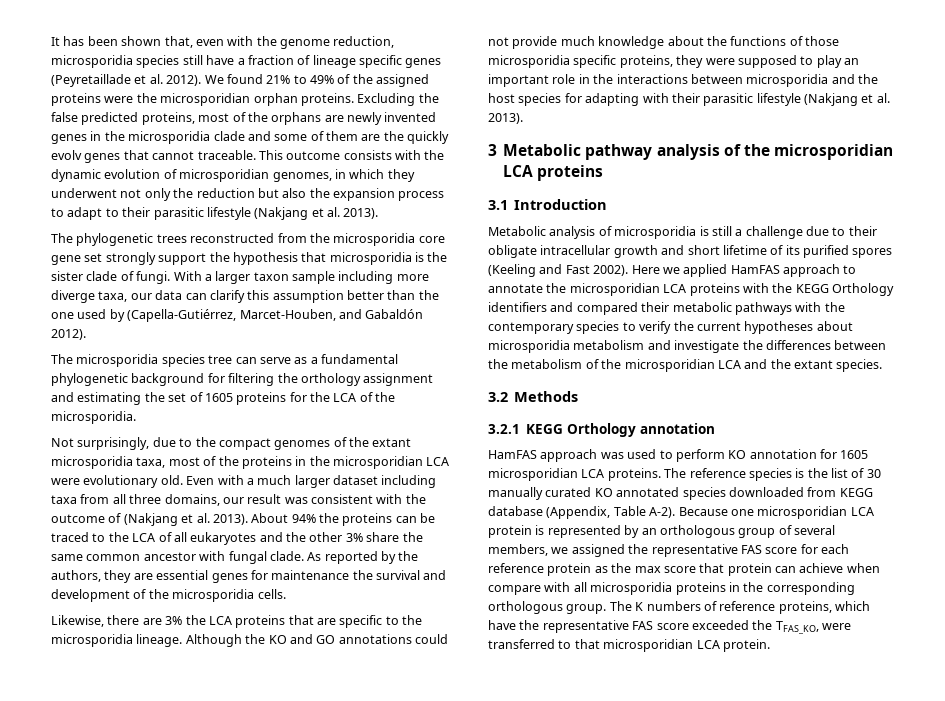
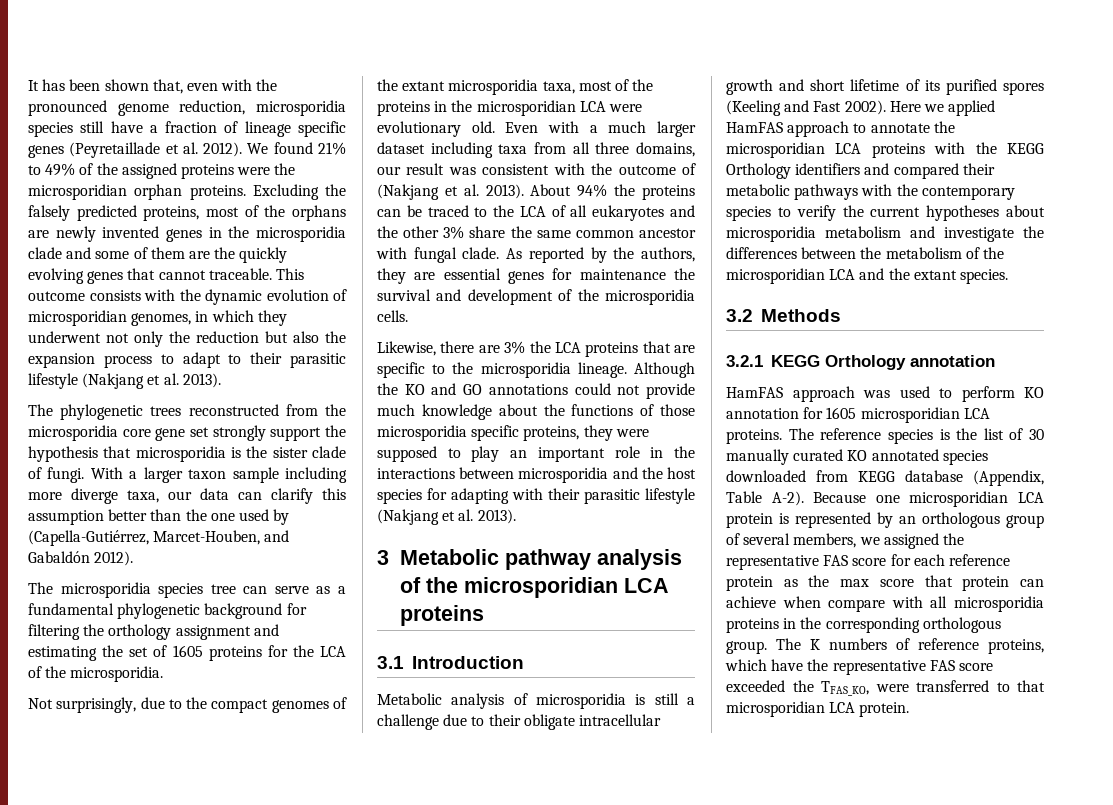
(277, 41) none -> [28,100,107,116] pronounced
[51,112,78,122] false -> [28,205,70,221] falsely
[51,150,82,160] evolv -> [28,268,84,284] evolving

